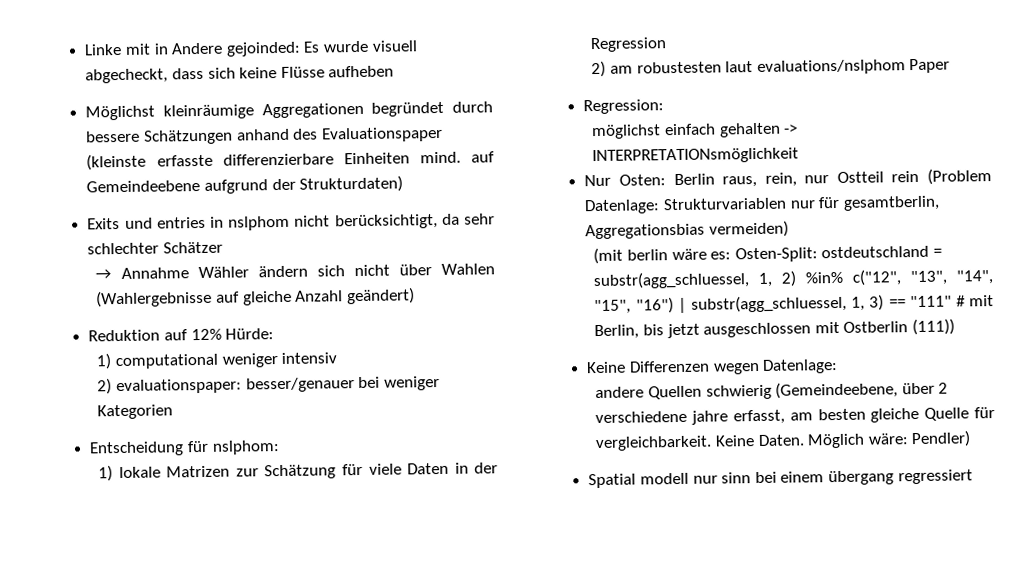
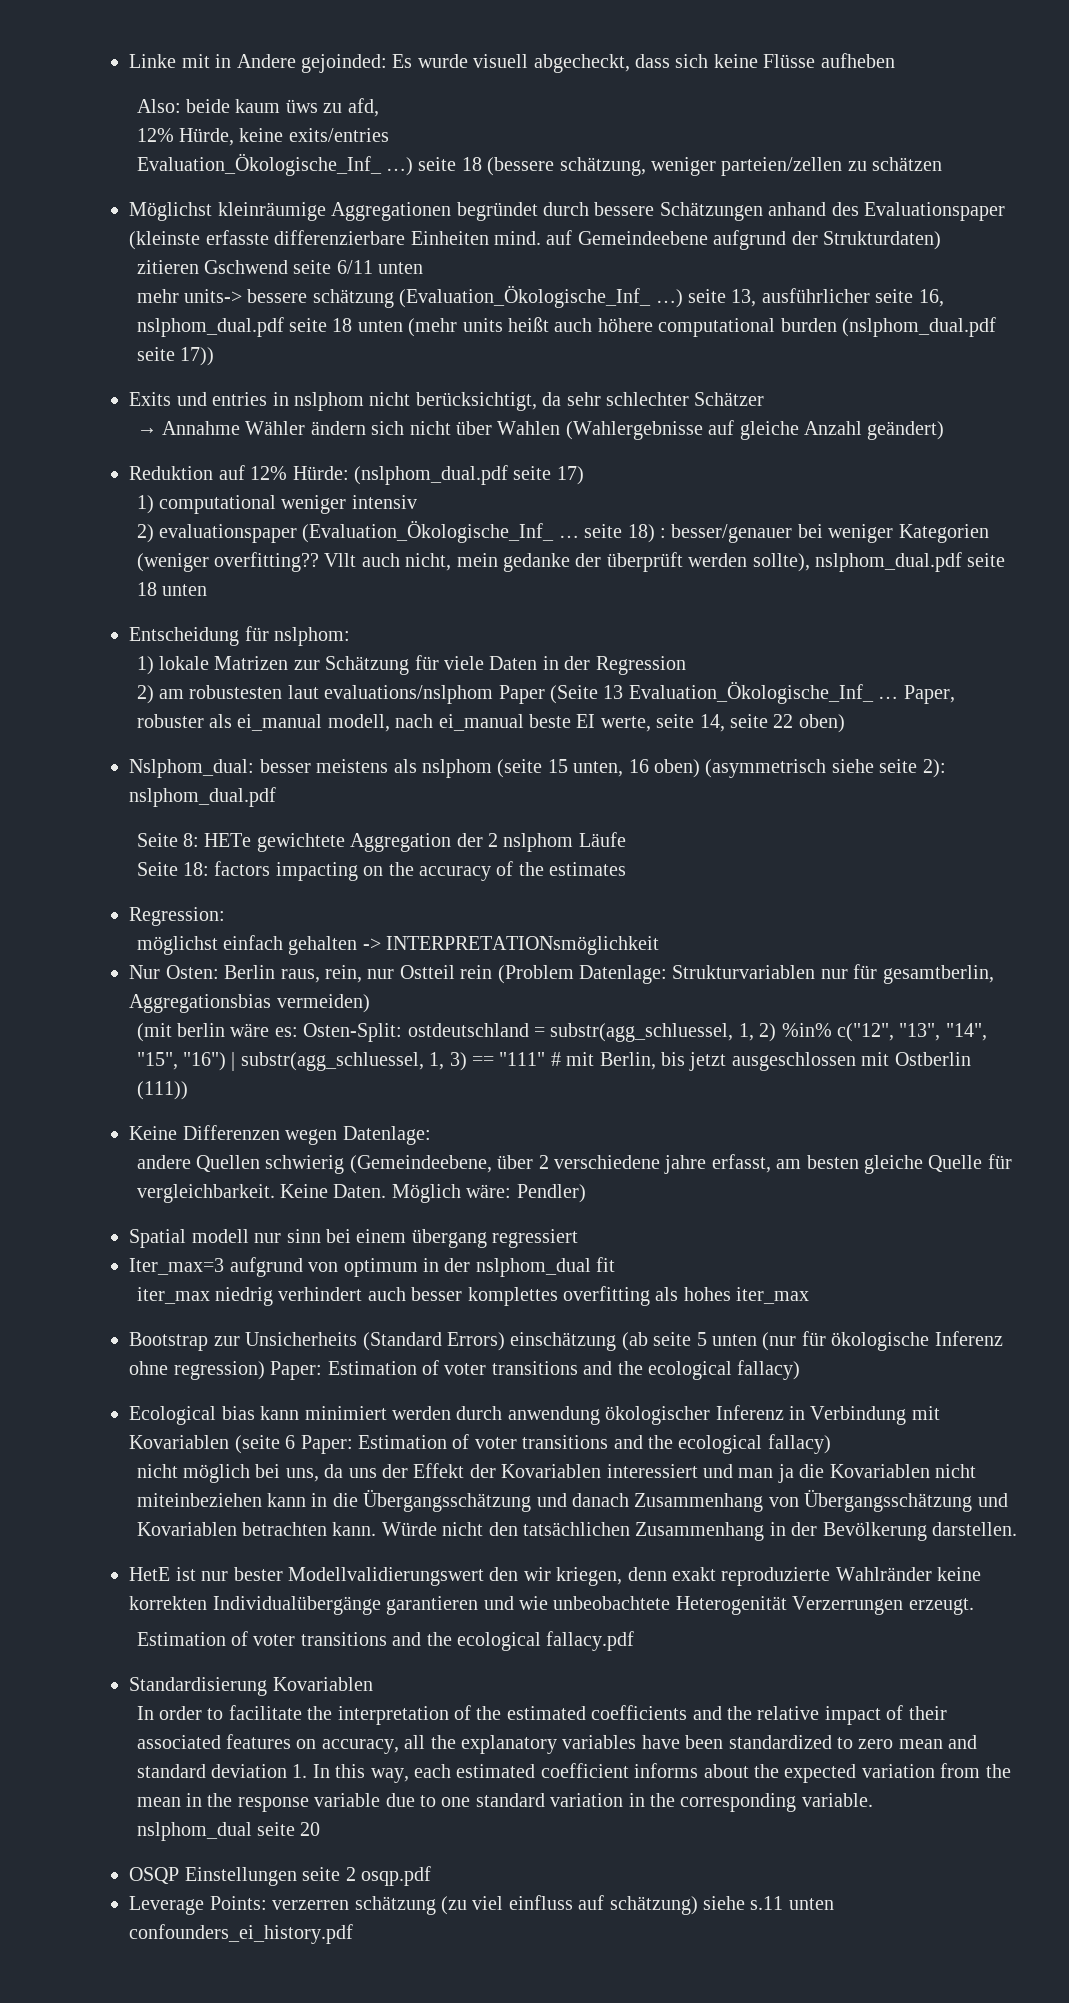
(395, 71) none -> [136,98,379,117] [136,128,389,146] [136,153,943,176] // Also: beide kaum üws zu afd, // 12% Hürde, keine exits/entries // Evaluation_Ökologische_Inf_ …) seite 18 (bessere schätzung, weniger parteien/zellen zu schätzen
(404, 184) none -> [136,260,424,274] [136,285,944,308] [136,317,997,337] [136,347,215,366] // zitieren Gschwend seite 6/11 unten // mehr units-> bessere schätzung (Evaluation_Ökologische_Inf_ …) seite 13, ausführlicher seite 16, nslphom_dual.pdf seite 18 unten (mehr units heißt auch höhere computational burden (nslphom_dual.pdf seite 17))
(275, 334) none -> [353,465,584,485] (nslphom_dual.pdf seite 17)
[116,375,440,395] [97,404,174,420] evaluationspaper: besser/genauer bei weniger Kategorien -> [159,520,989,543] [136,552,1006,572] [136,582,208,596] evaluationspaper (Evaluation_Ökologische_Inf_ … seite 18) : besser/genauer bei weniger Kategorien (weniger overfitting?? Vllt auch nicht, mein gedanke der überprüft werden sollte), nslphom_dual.pdf seite 18 unten
(951, 66) none -> [550,681,955,704] [136,714,845,733] [129,759,946,778] [129,787,277,807] [136,832,626,852] [136,861,627,881] (Seite 13 Evaluation_Ökologische_Inf_ … Paper, robuster als ei_manual modell, nach ei_manual beste EI werte, seite 14, seite 22 oben) // Nslphom_dual: besser meistens als nslphom (seite 15 unten, 16 oben) (asymmetrisch siehe seite 2): nslphom_dual.pdf // Seite 8: HETe gewichtete Aggregation der 2 nslphom Läufe // Seite 18: factors impacting on the accuracy of the estimates
(973, 477) none -> [129,1257,616,1277] [136,1286,810,1306] [129,1331,1003,1351] [129,1360,801,1380] [129,1405,940,1425] [129,1434,831,1454] [136,1463,977,1483] [136,1489,1008,1512] [136,1522,1018,1541] [129,1567,982,1586] [129,1596,974,1615] [136,1631,635,1651] [129,1677,373,1696] [136,1705,947,1725] [136,1734,978,1754] [136,1763,1011,1783] [136,1793,873,1812] [136,1822,321,1841] [129,1866,431,1886] [129,1895,834,1915] [129,1924,354,1944] // Iter_max=3 aufgrund von optimum in der nslphom_dual fit // iter_max niedrig verhindert auch besser komplettes overfitting als hohes iter_max // Bootstrap zur Unsicherheits (Standard Errors) einschätzung (ab seite 5 unten (nur für ökologische Inferenz ohne regression) Paper: Estimation of voter transitions and the ecological fallacy) // Ecological bias kann minimiert werden durch anwendung ökologischer Inferenz in Verbindung mit Kovariablen (seite 6 Paper: Estimation of voter transitions and the ecological fallacy) // nicht möglich bei uns, da uns der Effekt der Kovariablen interessiert und man ja die Kovariablen nicht miteinbeziehen kann in die Übergangsschätzung und danach Zusammenhang von Übergangsschätzung und Kovariablen betrachten kann. Würde nicht den tatsächlichen Zusammenhang in der Bevölkerung darstellen. // HetE ist nur bester Modellvalidierungswert den wir kriegen, denn exakt reproduzierte Wahlränder keine korrekten Individualübergänge garantieren und wie unbeobachtete Heterogenität Verzerrungen erzeugt. // Estimation of voter transitions and the ecological fallacy.pdf // Standardisierung Kovariablen // In order to facilitate the interpretation of the estimated coefficients and the relative impact of their associated features on accuracy, all the explanatory variables have been standardized to zero mean and standard deviation 1. In this way, each estimated coefficient informs about the expected variation from the mean in the response variable due to one standard variation in the corresponding variable. // nslphom_dual seite 20 // OSQP Einstellungen seite 2 osqp.pdf // Leverage Points: verzerren schätzung (zu viel einfluss auf schätzung) siehe s.11 unten confounders_ei_history.pdf

